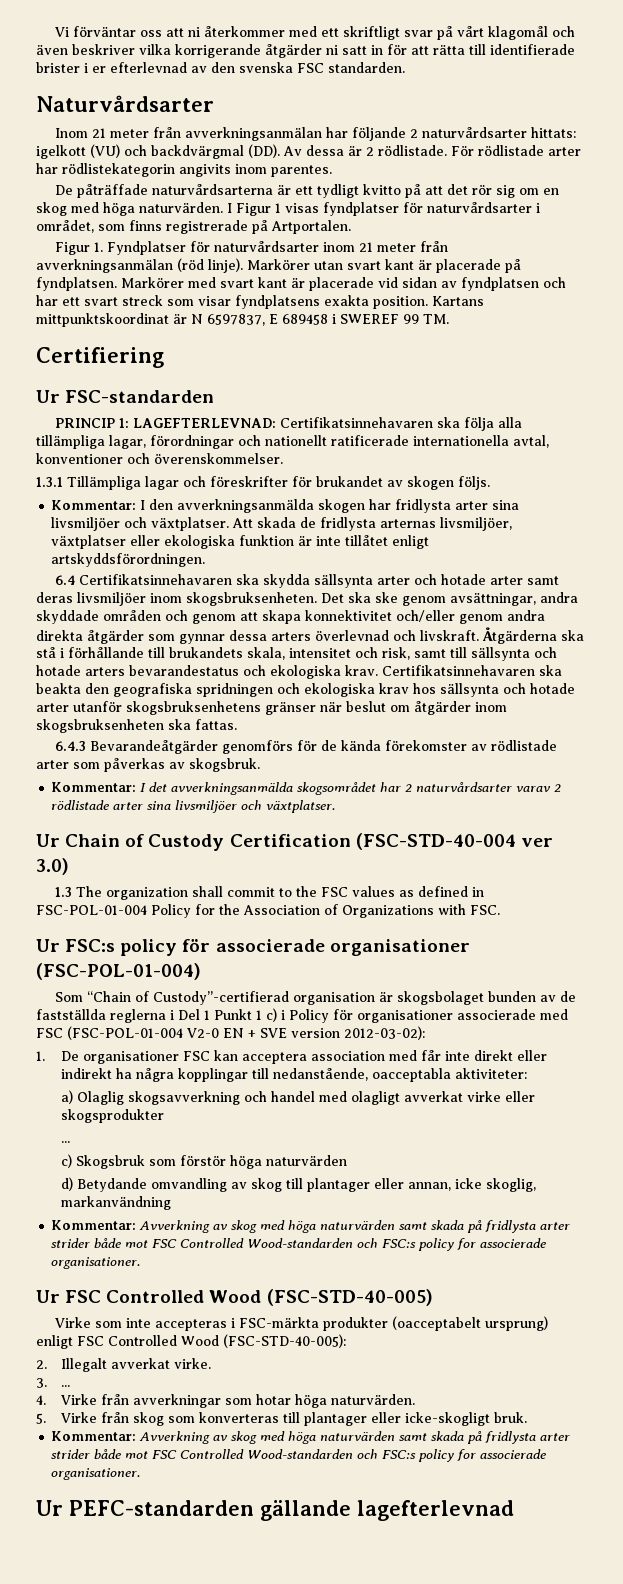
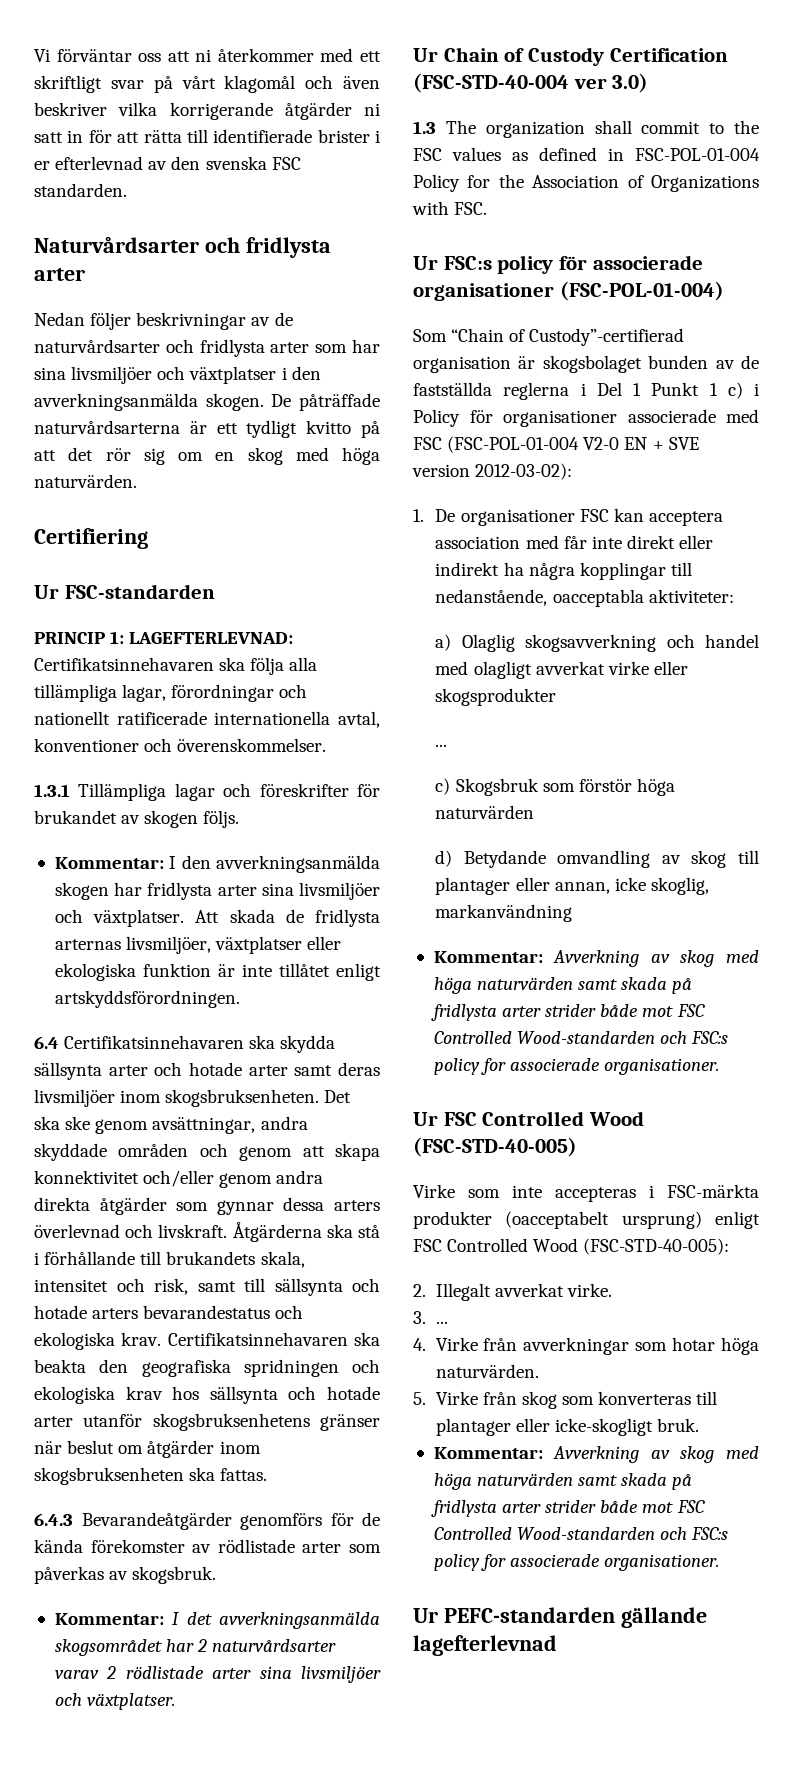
[54,127,576,141] [36,144,581,159] [36,163,332,177] // Inom 21 meter från avverkningsanmälan har följande 2 naturvårdsarter hittats: igelkott (VU) och backdvärgmal (DD). Av dessa är 2 rödlistade. För rödlistade arter har rödlistekategorin angivits inom parentes. // -> [204,237,331,258] [34,268,85,281] [34,312,293,330] [34,339,381,357] [34,366,321,384] [34,393,264,411] och fridlysta arter // Nedan följer beskrivningar av de naturvårdsarter och fridlysta arter som har sina livsmiljöer och växtplatser i den avverkningsanmälda skogen.
[227,202,540,216] [36,220,351,234] [54,241,448,255] [36,258,521,273] [36,277,566,291] [36,295,484,309] [36,313,449,327] I Figur 1 visas fyndplatser för naturvårdsarter i området, som finns registrerade på Artportalen. // Figur 1. Fyndplatser för naturvårdsarter inom 21 meter från avverkningsanmälan (röd linje). Markörer utan svart kant är placerade på fyndplatsen. Markörer med svart kant är placerade vid sidan av fyndplatsen och har ett svart streck som visar fyndplatsens exakta position. Kartans mittpunktskoordinat är N 6597837, E 689458 i SWEREF 99 TM. -> (137, 481) none

